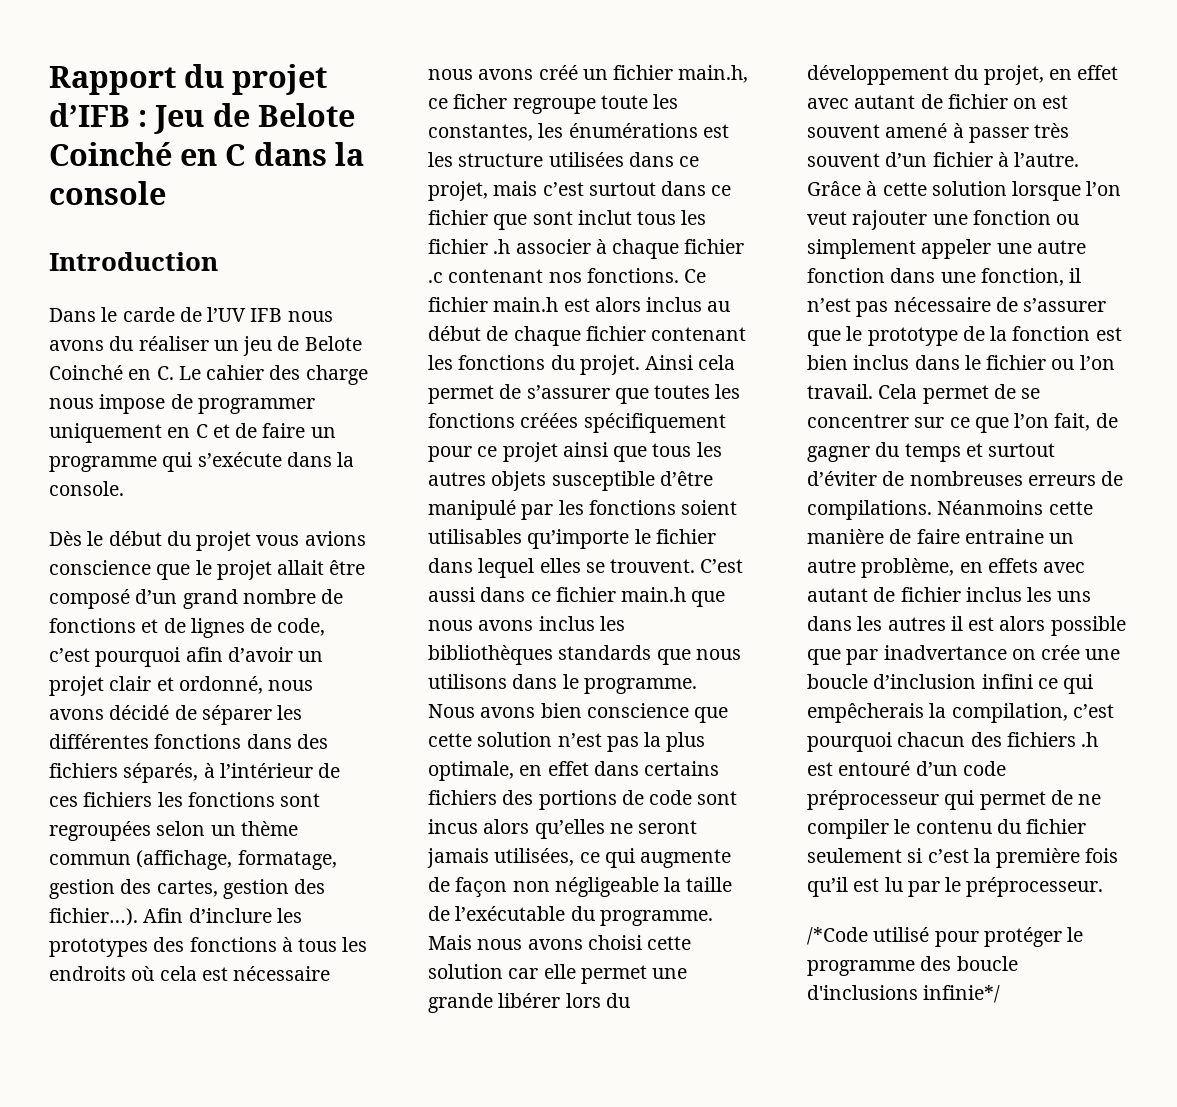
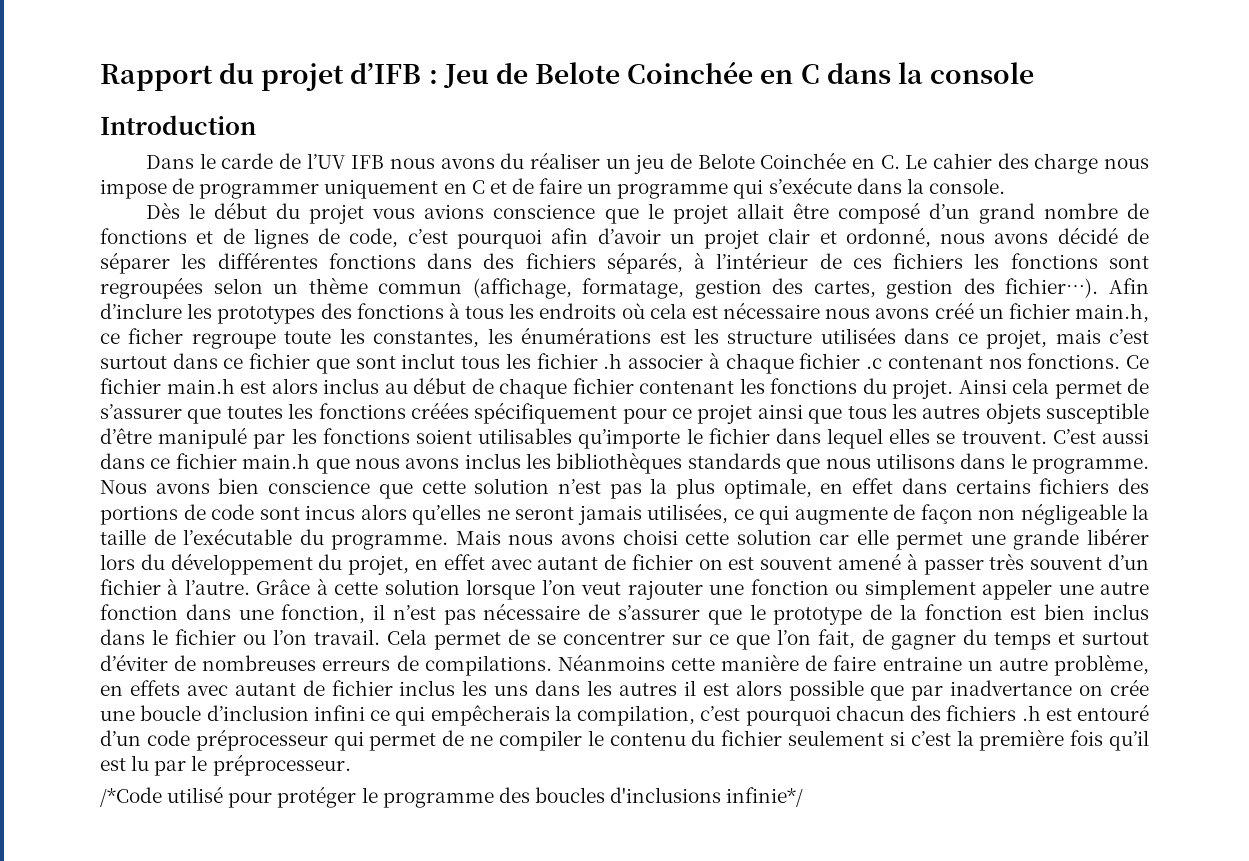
[49,142,172,166] Coinché -> [627,61,754,84] Coinchée
[49,365,123,380] Coinché -> [760,152,847,169] Coinchée
[956,956,1018,971] boucle -> [534,787,605,803] boucles

